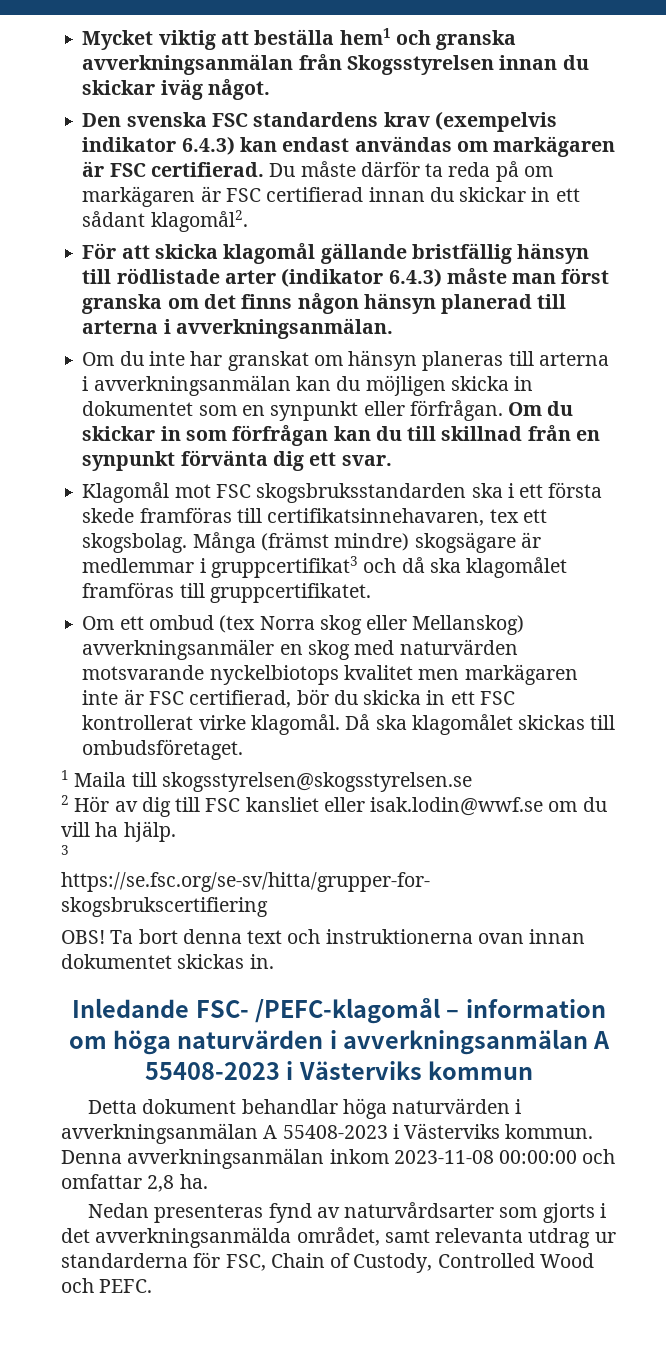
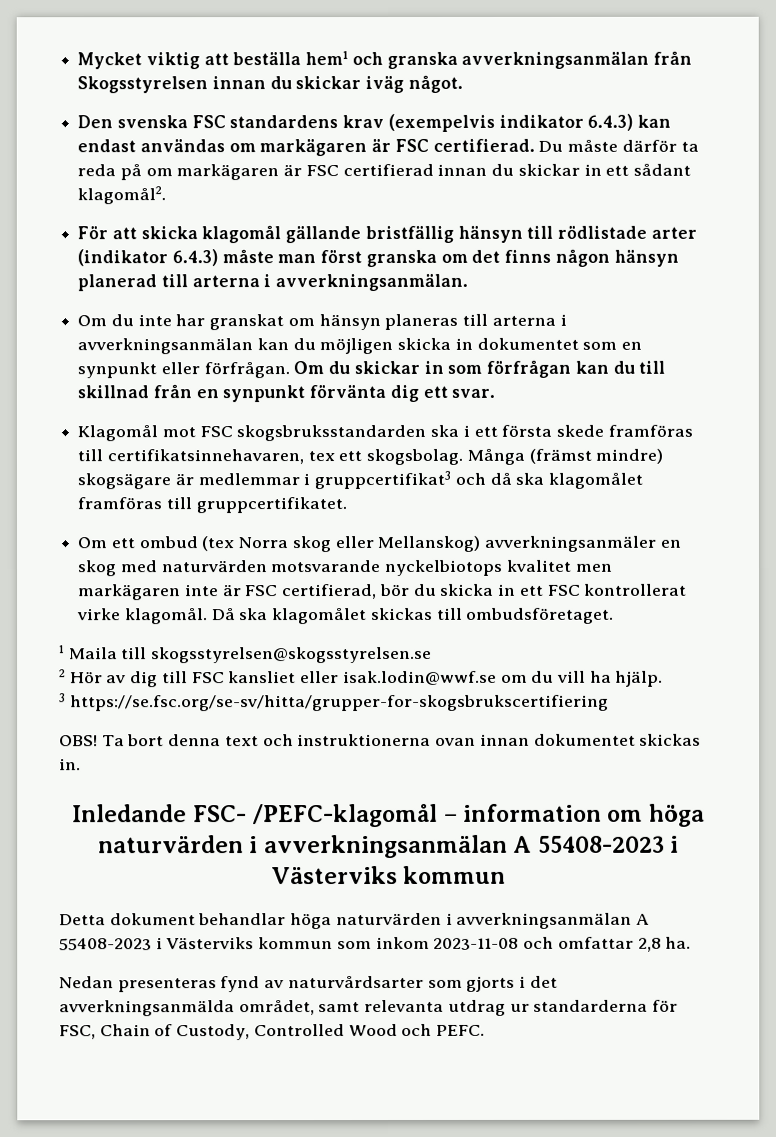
[505,1124,594,1139] [61,1148,325,1169] kommun. Denna avverkningsanmälan -> [258,937,372,950] kommun som
[499,1150,578,1164] 00:00:00 -> (520, 943) none

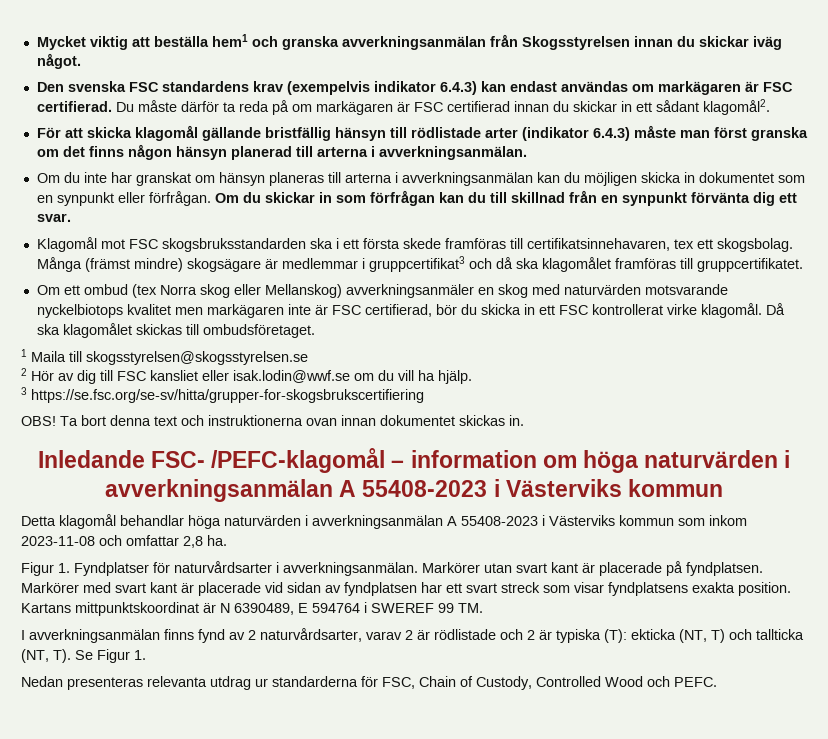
[109,913,196,926] dokument -> [59,514,116,529] klagomål
[59,975,558,993] [59,1000,361,1017] Nedan presenteras fynd av naturvårdsarter som gjorts i det avverkningsanmälda området, samt -> [21,561,763,576] [21,582,791,596] [21,602,483,616] [21,628,804,643] [21,649,146,663] [21,676,143,690] Figur 1. Fyndplatser för naturvårdsarter i avverkningsanmälan. Markörer utan svart kant är placerade på fyndplatsen. Markörer med svart kant är placerade vid sidan av fyndplatsen har ett svart streck som visar fyndplatsens exakta position. Kartans mittpunktskoordinat är N 6390489, E 594764 i SWEREF 99 TM. // I avverkningsanmälan finns fynd av 2 naturvårdsarter, varav 2 är rödlistade och 2 är typiska (T): ekticka (NT, T) och tallticka (NT, T). Se Figur 1. // Nedan presenteras

